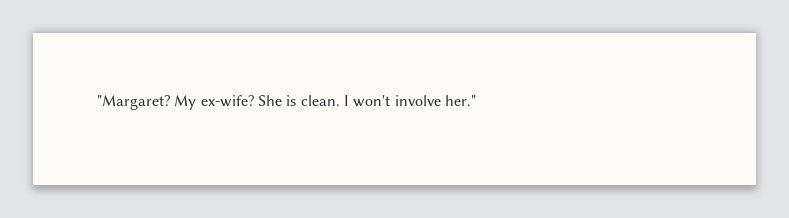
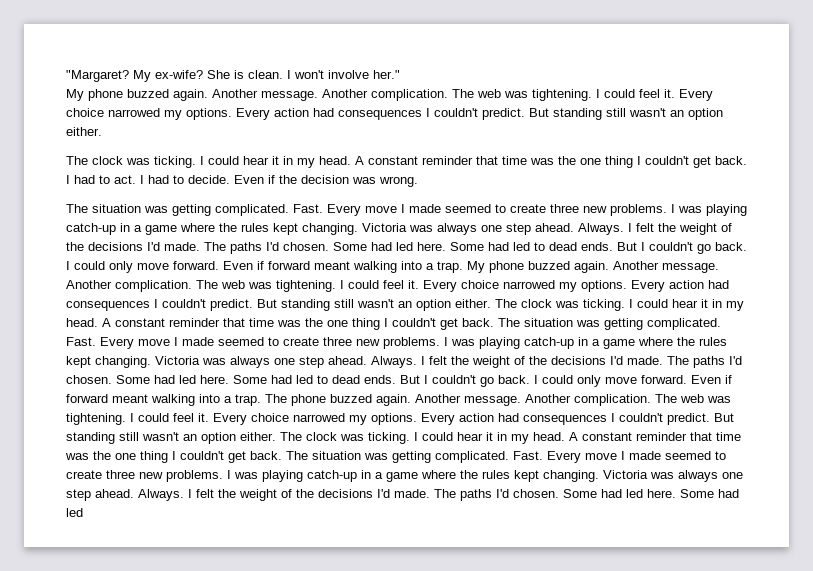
(476, 100) none -> [66,89,713,101] [66,108,723,120] [66,127,102,136] [66,156,747,168] [66,175,418,187] [66,204,747,216] [66,223,732,235] [66,242,747,254] [66,261,719,273] [66,280,729,292] [66,299,744,311] [66,318,721,330] [66,337,727,349] [66,356,742,368] [66,375,732,387] [66,394,731,406] [66,413,734,425] [66,432,741,444] [65,451,726,463] [66,470,743,482] [66,489,739,501] [66,508,83,517] // My phone buzzed again. Another message. Another complication. The web was tightening. I could feel it. Every choice narrowed my options. Every action had consequences I couldn't predict. But standing still wasn't an option either. // The clock was ticking. I could hear it in my head. A constant reminder that time was the one thing I couldn't get back. I had to act. I had to decide. Even if the decision was wrong. // The situation was getting complicated. Fast. Every move I made seemed to create three new problems. I was playing catch-up in a game where the rules kept changing. Victoria was always one step ahead. Always. I felt the weight of the decisions I'd made. The paths I'd chosen. Some had led here. Some had led to dead ends. But I couldn't go back. I could only move forward. Even if forward meant walking into a trap. My phone buzzed again. Another message. Another complication. The web was tightening. I could feel it. Every choice narrowed my options. Every action had consequences I couldn't predict. But standing still wasn't an option either. The clock was ticking. I could hear it in my head. A constant reminder that time was the one thing I couldn't get back. The situation was getting complicated. Fast. Every move I made seemed to create three new problems. I was playing catch-up in a game where the rules kept changing. Victoria was always one step ahead. Always. I felt the weight of the decisions I'd made. The paths I'd chosen. Some had led here. Some had led to dead ends. But I couldn't go back. I could only move forward. Even if forward meant walking into a trap. The phone buzzed again. Another message. Another complication. The web was tightening. I could feel it. Every choice narrowed my options. Every action had consequences I couldn't predict. But standing still wasn't an option either. The clock was ticking. I could hear it in my head. A constant reminder that time was the one thing I couldn't get back. The situation was getting complicated. Fast. Every move I made seemed to create three new problems. I was playing catch-up in a game where the rules kept changing. Victoria was always one step ahead. Always. I felt the weight of the decisions I'd made. The paths I'd chosen. Some had led here. Some had led

